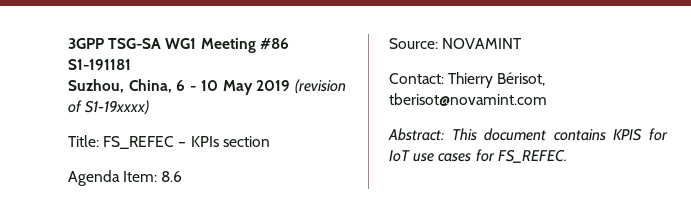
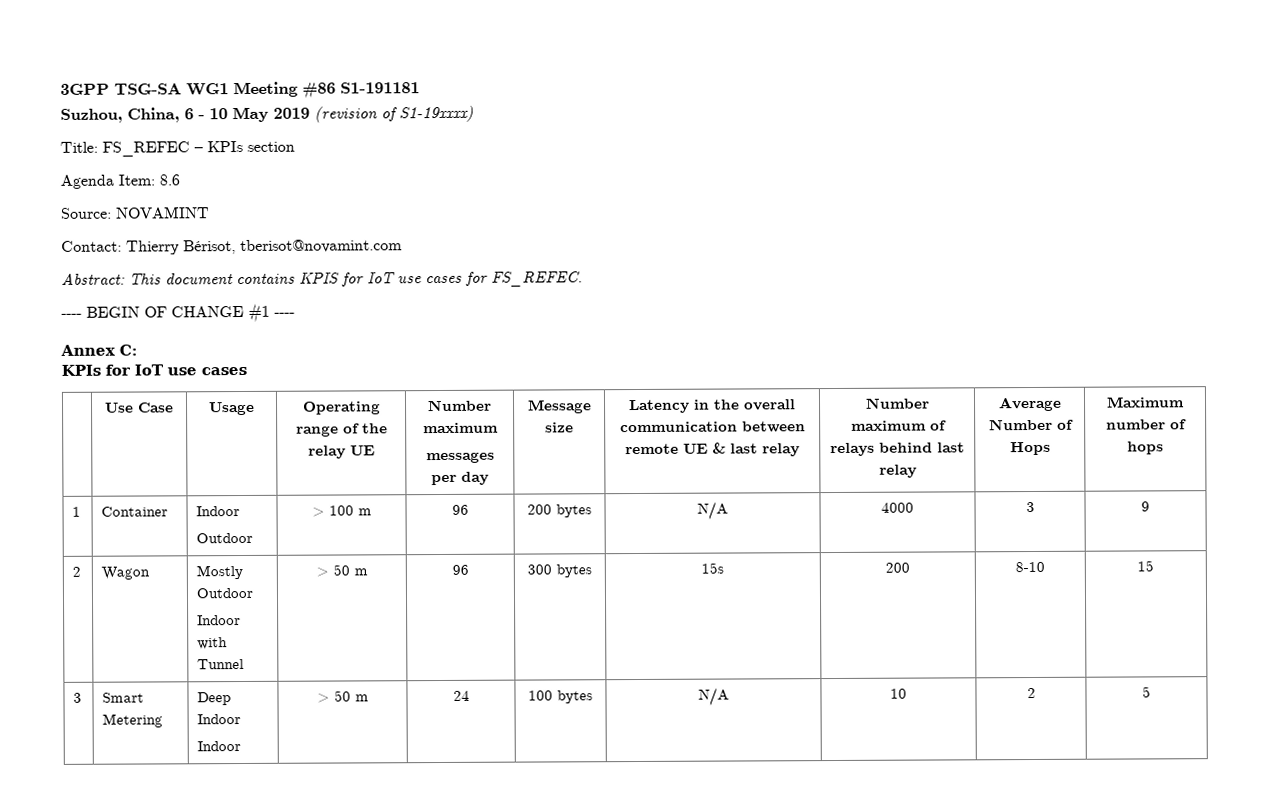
(567, 156) none -> [61,302,295,323] [60,344,138,356] [61,364,247,376] [104,402,174,413] [208,401,255,416] [301,401,381,415] [295,423,388,437] [308,445,375,459] [427,399,492,412] [422,422,499,434] [425,451,495,464] [431,471,489,486] [526,399,592,414] [545,422,574,433] [628,399,796,414] [619,421,806,433] [625,442,800,457] [864,397,930,409] [850,420,947,431] [830,442,965,457] [878,464,917,478] [997,396,1062,412] [988,418,1074,431] [1009,441,1051,456] [1106,396,1185,408] [1106,419,1187,430] [1127,441,1164,455] [72,506,82,517] [101,506,169,517] [196,506,241,517] [196,532,254,544] [311,505,372,517] [451,504,469,515] [527,504,592,518] [697,501,728,520] [881,502,914,513] [1025,501,1035,513] [1141,501,1150,512] [72,566,82,577] [101,566,151,580] [196,564,244,580] [196,587,254,599] [197,615,242,626] [197,637,229,650] [197,658,245,670] [315,564,368,577] [451,564,469,575] [527,564,592,578] [701,562,724,574] [885,562,910,573] [1015,561,1045,573] [1137,560,1154,572] [73,692,83,703] [102,692,145,703] [102,713,164,728] [197,692,232,706] [197,714,242,725] [197,741,242,752] [316,690,369,703] [452,690,470,701] [528,690,593,704] [698,687,729,706] [890,688,907,699] [1026,687,1036,699] [1142,686,1151,698] // ---- BEGIN OF CHANGE #1 ---- // Annex C: // KPIs for IoT use cases // | Use Case | Usage | Operating range of the relay UE | Number maximum // messages per day | Message size | Latency in the overall communication between remote UE & last relay | Number maximum of relays behind last relay | Average Number of Hops | Maximum number of hops // 1 | Container | Indoor // Outdoor | > 100 m | 96 | 200 bytes | N/A | 4000 | 3 | 9 // 2 | Wagon | Mostly Outdoor // Indoor with Tunnel | > 50 m | 96 | 300 bytes | 15s | 200 | 8-10 | 15 // 3 | Smart Metering | Deep Indoor // Indoor | > 50 m | 24 | 100 bytes | N/A | 10 | 2 | 5

